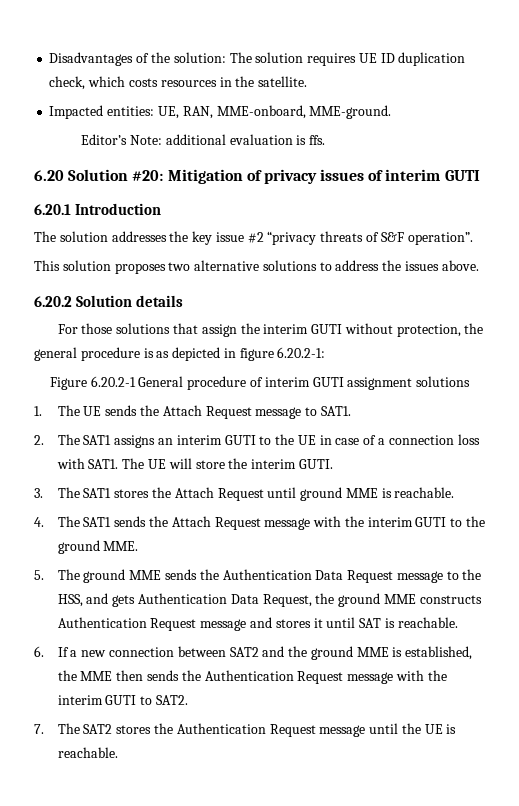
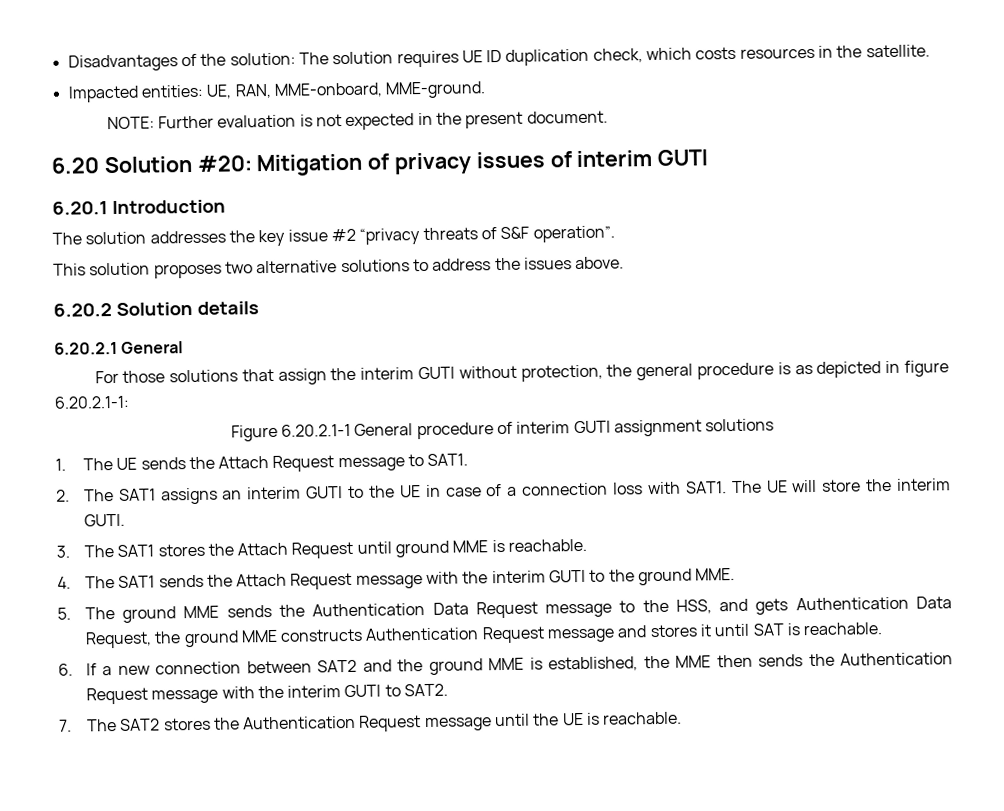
[81,134,326,145] Editor’s Note: additional evaluation is ffs. -> [106,110,608,130] NOTE: Further evaluation is not expected in the present document.
(183, 301) none -> [54,341,184,355] // 6.20.2.1 General
[277,347,326,358] 6.20.2-1: -> [54,395,129,409] 6.20.2.1-1:
[90,376,136,387] 6.20.2-1 -> [281,423,352,437] 6.20.2.1-1

